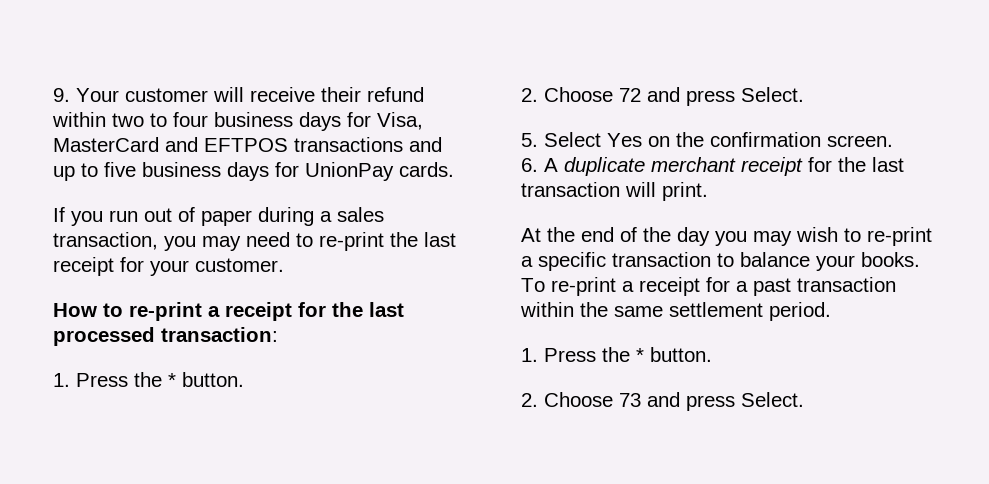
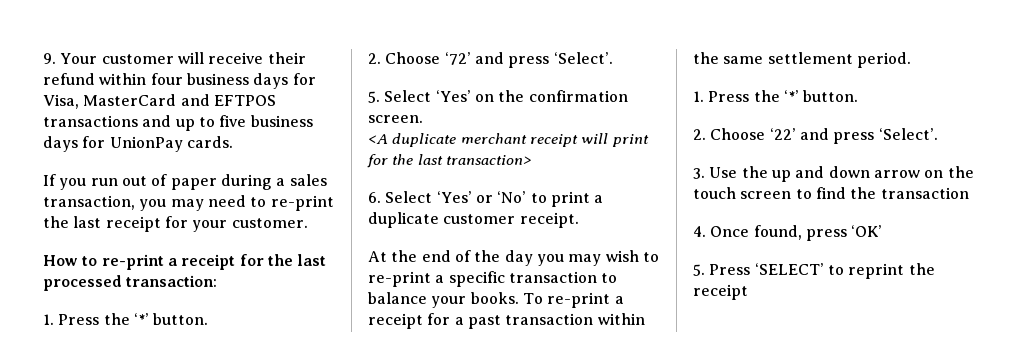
[112,113,167,127] two to -> (147, 79) none
[168,372,244,387] [521,87,804,106] * button. // 2. Choose 72 and press Select. -> [133,313,209,325] [368,52,613,68] ‘*’ button. // 2. Choose ‘72’ and press ‘Select’.
[607,133,642,147] Yes -> [435,90,471,102] ‘Yes’
[521,158,558,172] 6. A -> [368,134,388,144] <A
[808,157,904,172] [521,182,708,201] for the last transaction will print. -> [581,133,649,147] [367,154,532,168] [368,191,604,207] [368,212,579,228] will print for the last transaction> // 6. Select ‘Yes’ or ‘No’ to print a duplicate customer receipt.
[636,347,712,362] [521,392,804,411] * button. // 2. Choose 73 and press Select. -> [783,90,859,102] [693,128,938,144] [693,166,974,182] [693,187,969,199] [693,225,883,241] [693,263,935,279] [693,284,748,300] ‘*’ button. // 2. Choose ‘22’ and press ‘Select’. // 3. Use the up and down arrow on the touch screen to find the transaction // 4. Once found, press ‘OK’ // 5. Press ‘SELECT’ to reprint the receipt

